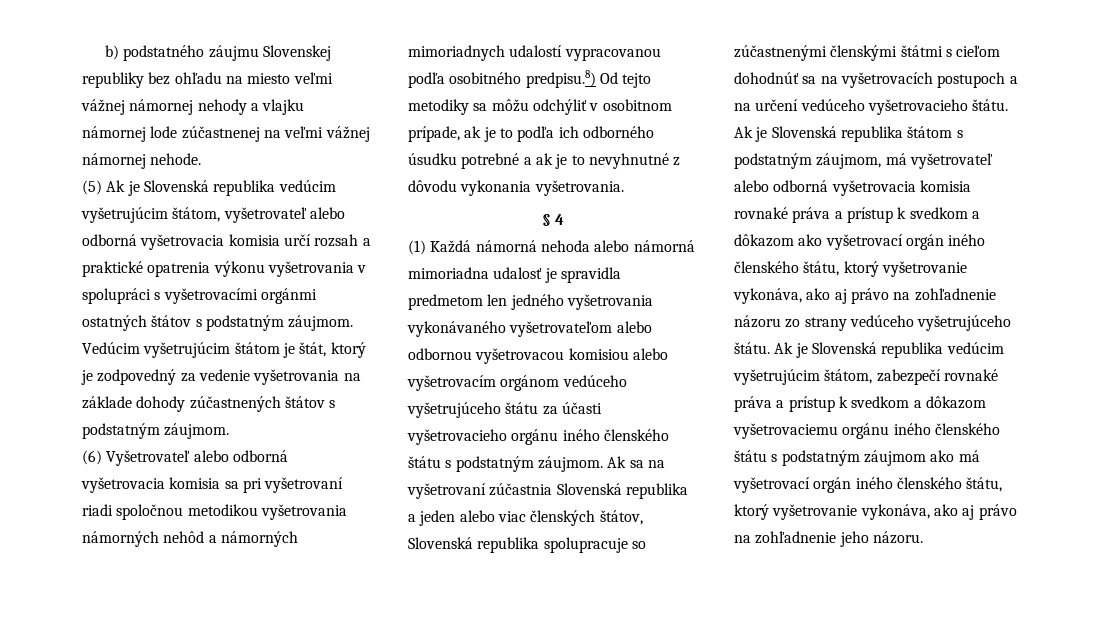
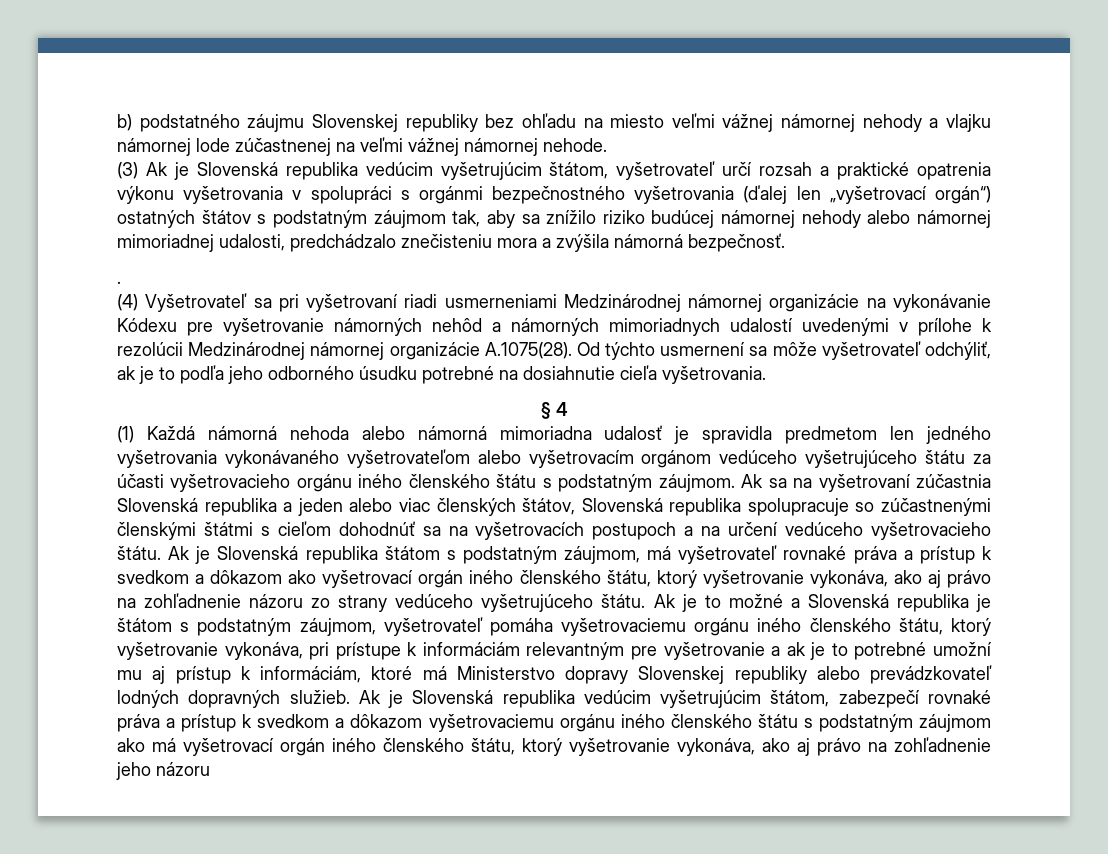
[82,180,102,195] (5) -> [117,162,138,179] (3)
[309,207,345,219] [82,234,280,250] alebo odborná vyšetrovacia komisia -> (716, 170) none
[163,288,317,304] [82,315,354,331] [82,342,366,358] [81,369,361,385] [82,396,336,412] [82,423,230,439] [82,450,288,466] [81,477,344,493] [82,504,347,520] vyšetrovacími orgánmi ostatných štátov s podstatným záujmom. Vedúcim vyšetrujúcim štátom je štát, ktorý je zodpovedný za vedenie vyšetrovania na základe dohody zúčastnených štátov s podstatným záujmom. // (6) Vyšetrovateľ alebo odborná vyšetrovacia komisia sa pri vyšetrovaní riadi spoločnou metodikou vyšetrovania -> [418,185,991,204] [117,210,991,228] [117,233,785,252] [117,281,121,284] [117,293,991,312] [117,318,324,336] orgánmi bezpečnostného vyšetrovania (ďalej len „vyšetrovací orgán“) ostatných štátov s podstatným záujmom tak, aby sa znížilo riziko budúcej námornej nehody alebo námornej mimoriadnej udalosti, predchádzalo znečisteniu mora a zvýšila námorná bezpečnosť. // . // (4) Vyšetrovateľ sa pri vyšetrovaní riadi usmerneniami Medzinárodnej námornej organizácie na vykonávanie Kódexu pre vyšetrovanie
[564,48,661,61] [408,70,652,88] [408,99,672,115] [408,126,460,142] vypracovanou podľa osobitného predpisu.8) Od tejto metodiky sa môžu odchýliť v osobitnom prípade, -> [802,318,992,336] [117,341,991,360] uvedenými v prílohe k rezolúcii Medzinárodnej námornej organizácie A.1075(28). Od týchto usmernení sa môže vyšetrovateľ odchýliť,
[558,126,579,138] ich -> [228,366,263,384] jeho
[523,153,681,169] [408,180,532,196] a ak je to nevyhnutné z dôvodu vykonania -> [499,365,657,380] na dosiahnutie cieľa
[408,348,668,364] odbornou vyšetrovacou komisiou alebo -> (521, 457) none
[734,180,971,196] alebo odborná vyšetrovacia komisia -> (778, 554) none
(808, 350) none -> [704,594,992,612] [117,617,991,636] [117,642,992,660] [117,665,992,684] [117,690,404,708] to možné a Slovenská republika je štátom s podstatným záujmom, vyšetrovateľ pomáha vyšetrovaciemu orgánu iného členského štátu, ktorý vyšetrovanie vykonáva, pri prístupe k informáciám relevantným pre vyšetrovanie a ak je to potrebné umožní mu aj prístup k informáciám, ktoré má Ministerstvo dopravy Slovenskej republiky alebo prevádzkovateľ lodných dopravných služieb. Ak je
[872,531,923,544] názoru. -> [156,762,210,776] názoru

